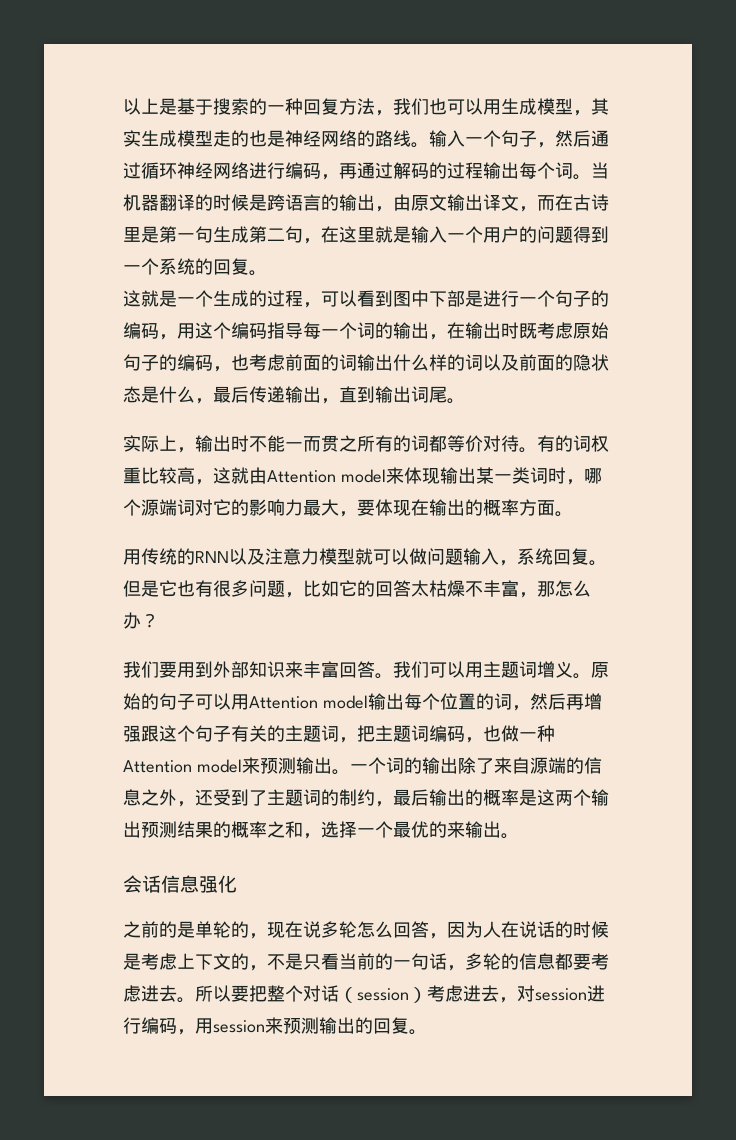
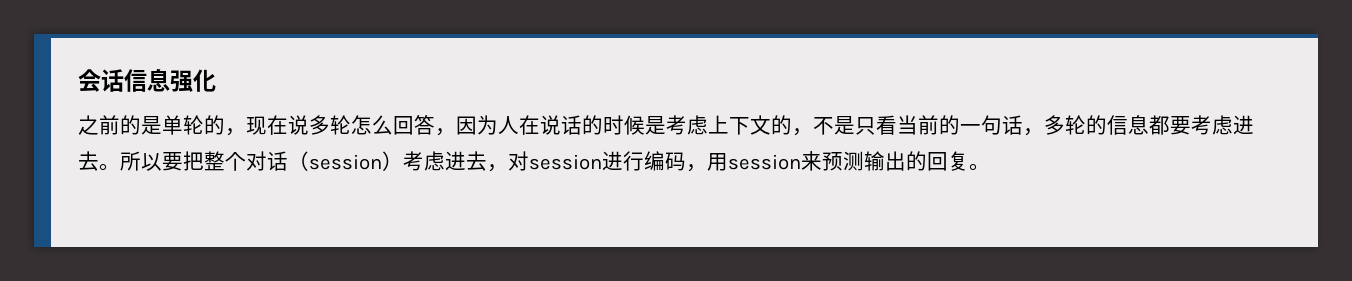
[123,98,609,116] [123,130,609,148] [123,162,609,180] [123,194,609,212] [123,226,609,244] [123,258,267,276] [123,290,609,308] [123,322,609,340] [123,354,609,372] [123,386,465,404] [123,435,609,453] [123,467,602,485] [123,499,573,517] [123,548,607,566] [123,580,591,598] [123,612,159,629] [123,661,609,679] [123,693,602,711] [123,725,555,743] [123,757,602,775] [123,789,609,807] [123,821,519,839] 以上是基于搜索的一种回复方法，我们也可以用生成模型，其实生成模型走的也是神经网络的路线。输入一个句子，然后通过循环神经网络进行编码，再通过解码的过程输出每个词。当机器翻译的时候是跨语言的输出，由原文输出译文，而在古诗里是第一句生成第二句，在这里就是输入一个用户的问题得到一个系统的回复。 // 这就是一个生成的过程，可以看到图中下部是进行一个句子的编码，用这个编码指导每一个词的输出，在输出时既考虑原始句子的编码，也考虑前面的词输出什么样的词以及前面的隐状态是什么，最后传递输出，直到输出词尾。 // 实际上，输出时不能一而贯之所有的词都等价对待。有的词权重比较高，这就由Attention model来体现输出某一类词时，哪个源端词对它的影响力最大，要体现在输出的概率方面。 // 用传统的RNN以及注意力模型就可以做问题输入，系统回复。但是它也有很多问题，比如它的回答太枯燥不丰富，那怎么办？ // 我们要用到外部知识来丰富回答。我们可以用主题词增义。原始的句子可以用Attention model输出每个位置的词，然后再增强跟这个句子有关的主题词，把主题词编码，也做一种Attention model来预测输出。一个词的输出除了来自源端的信息之外，还受到了主题词的制约，最后输出的概率是这两个输出预测结果的概率之和，选择一个最优的来输出。 // -> (78, 80) none

